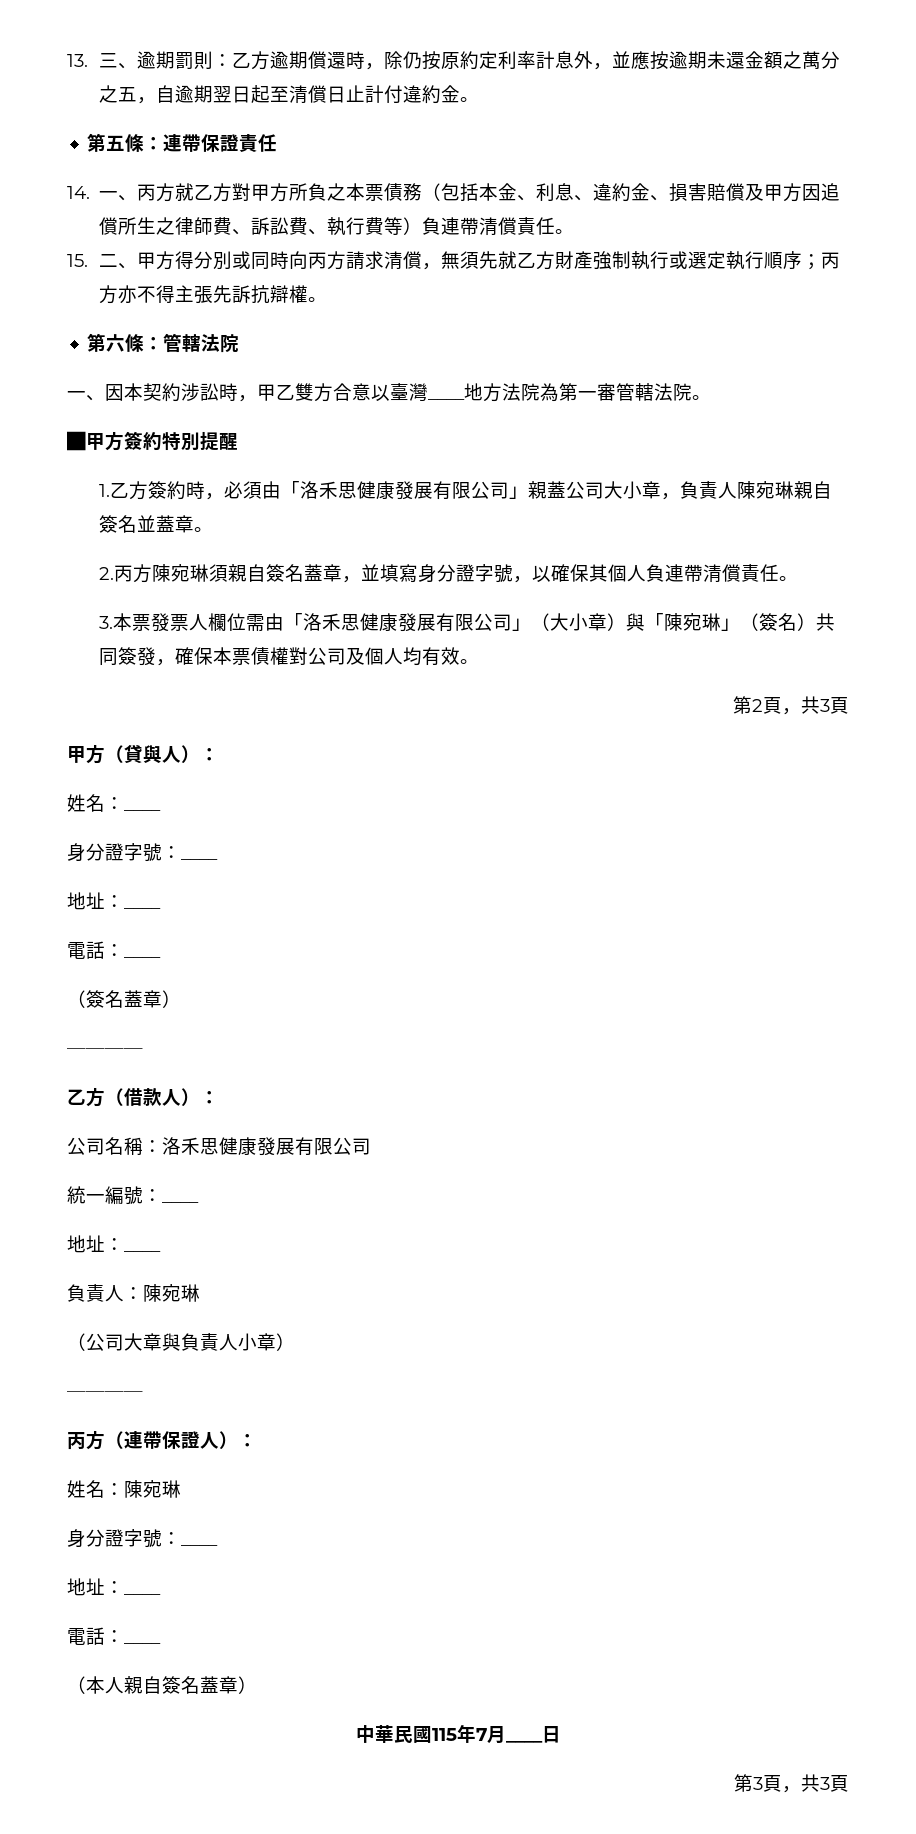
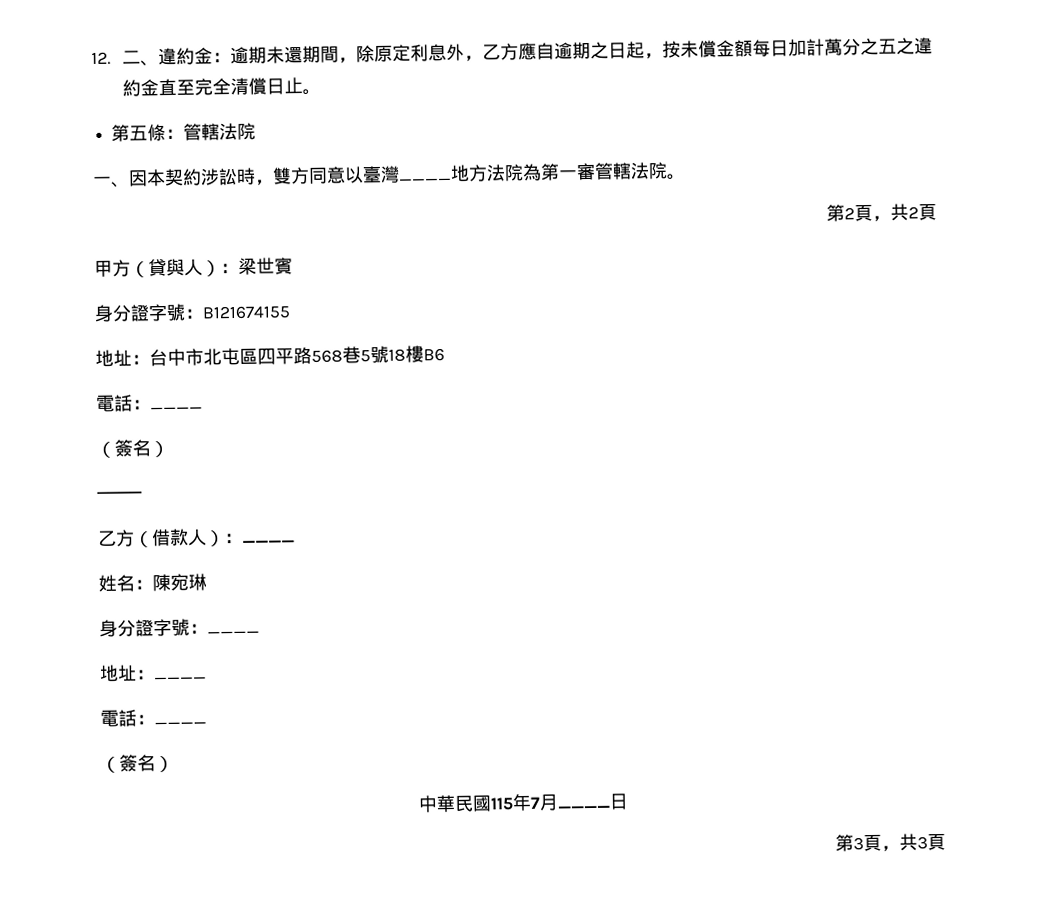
[67,51,840,70] [98,85,479,104] [87,133,278,152] [67,183,841,202] [99,217,575,236] [67,251,840,270] [98,285,327,304] [87,333,126,352] 13.三、逾期罰則：乙方逾期償還時，除仍按原約定利率計息外，並應按逾期未還金額之萬分之五，自逾期翌日起至清償日止計付違約金。 // 第五條：連帶保證責任 // 14.一、丙方就乙方對甲方所負之本票債務（包括本金、利息、違約金、損害賠償及甲方因追償所生之律師費、訴訟費、執行費等）負連帶清償責任。 // 15.二、甲方得分別或同時向丙方請求清償，無須先就乙方財產強制執行或選定執行順序；丙方亦不得主張先訴抗辯權。 // 第六 -> [91,37,934,67] [122,76,322,97] [111,124,149,142] 12.二、違約金：逾期未還期間，除原定利息外，乙方應自逾期之日起，按未償金額每日加計萬分之五之違約金直至完全清償日止。 // 第五
[257,383,352,402] 甲乙雙方合 -> [272,166,328,185] 雙方同
[67,431,238,451] [98,481,832,500] [98,515,213,533] [98,564,798,583] [98,613,835,632] [98,647,479,666] // █甲方簽約特別提醒 // 1.乙方簽約時，必須由「洛禾思健康發展有限公司」親蓋公司大小章，負責人陳宛琳親自簽名並蓋章。 // 2.丙方陳宛琳須親自簽名蓋章，並填寫身分證字號，以確保其個人負連帶清償責任。 // 3.本票發票人欄位需由「洛禾思健康發展有限公司」（大小章）與「陳宛琳」（簽名）共同簽發，確保本票債權對公司及個人均有效。 -> (686, 176) none
[820,699,830,712] 3 -> [908,206,919,219] 2
[67,794,124,812] [124,810,161,811] [67,843,181,862] [181,859,218,860] [67,892,124,910] [124,908,161,909] [67,941,124,959] [124,957,161,958] [67,990,162,1008] // 姓名：____ // 身分證字號：____ // 地址：____ // 電話：____ // （簽名蓋章 -> [238,257,293,275] [94,303,291,322] [95,345,445,367] [96,394,203,412] [96,439,151,458] 梁世賓 // 身分證字號：B121674155 // 地址：台中市北屯區四平路568巷5號18樓B6 // 電話：____ // （簽名
[67,1137,371,1156] [67,1186,162,1205] [162,1202,199,1203] [67,1235,124,1253] [124,1251,161,1252] [67,1284,200,1302] [67,1333,295,1351] [67,1391,143,1398] [67,1430,257,1450] // 公司名稱：洛禾思健康發展有限公司 // 統一編號：____ // 地址：____ // 負責人：陳宛琳 // （公司大章與負責人小章） // ──── // 丙方（連帶保證人）： -> [242,540,295,543] ____
[86,1676,238,1694] 本人親自簽名蓋章 -> [119,754,156,772] 簽名

